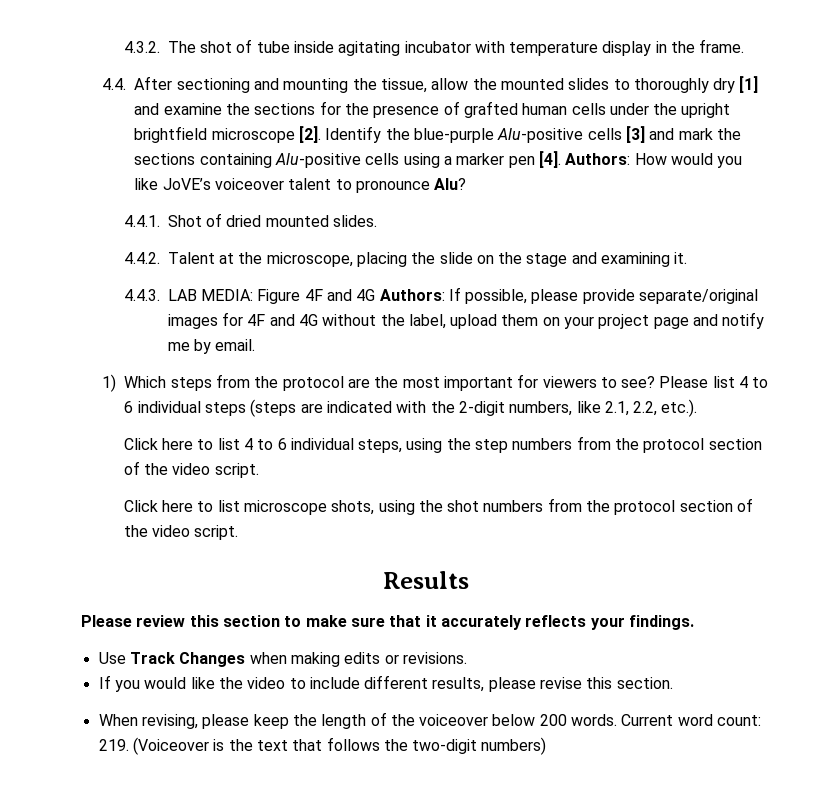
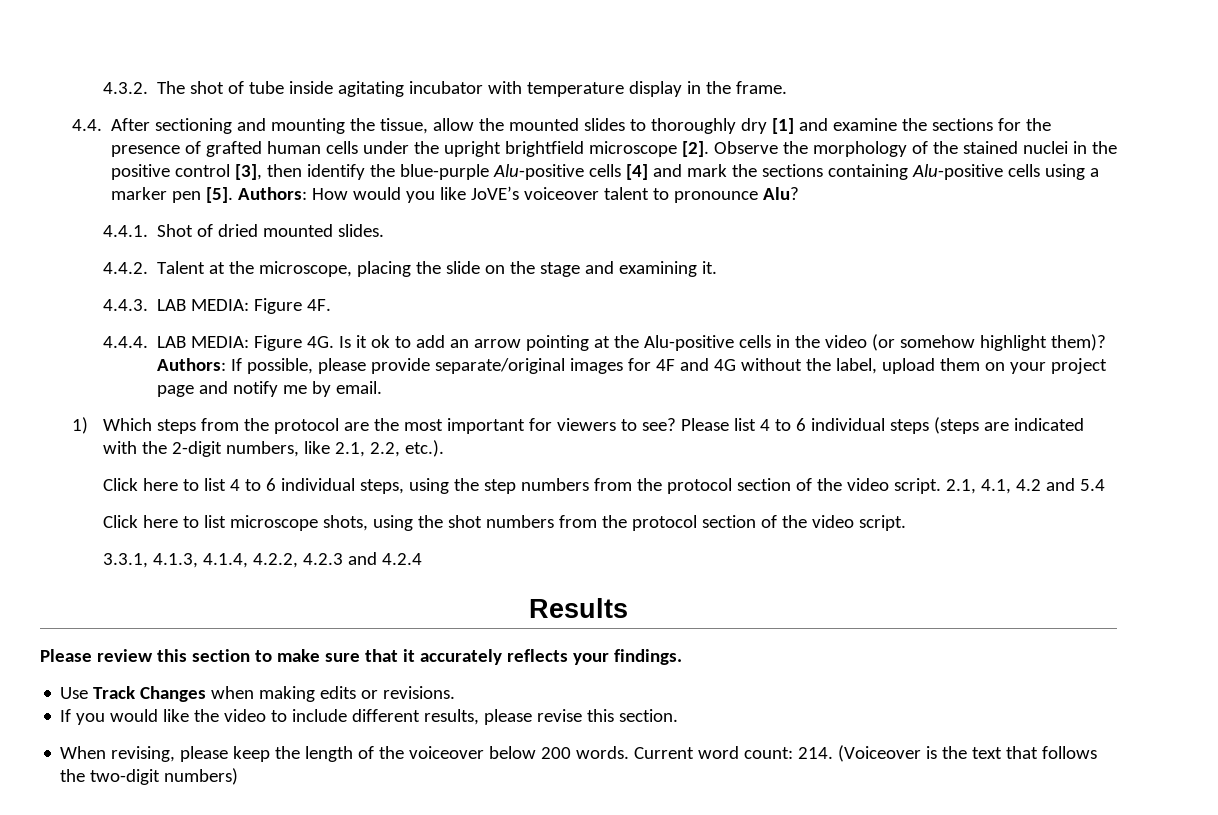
[325,126,382,143] Identify -> [713,141,1117,157] [110,164,365,180] Observe the morphology of the stained nuclei in the positive control [3], then identify
[625,126,645,143] [3] -> [625,164,648,180] [4]
[538,151,561,168] [4]. -> [205,187,233,203] [5].
[304,289,376,301] 4F and 4G -> [307,299,332,311] [103,334,1107,351] 4F. // 4.4.4. LAB MEDIA: Figure 4G. Is it ok to add an arrow pointing at the Alu-positive cells in the video (or somehow highlight them)?
(259, 470) none -> [946,478,1106,494] 2.1, 4.1, 4.2 and 5.4
(239, 532) none -> [103,552,423,568] // 3.3.1, 4.1.3, 4.1.4, 4.2.2, 4.2.3 and 4.2.4
[98,739,129,751] 219. -> [798,747,834,759] 214.

